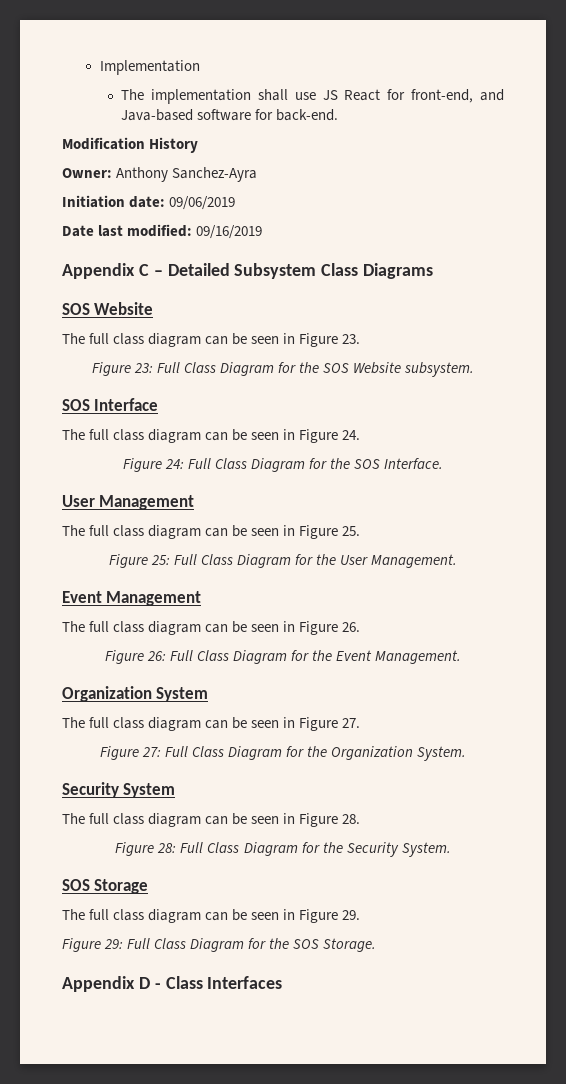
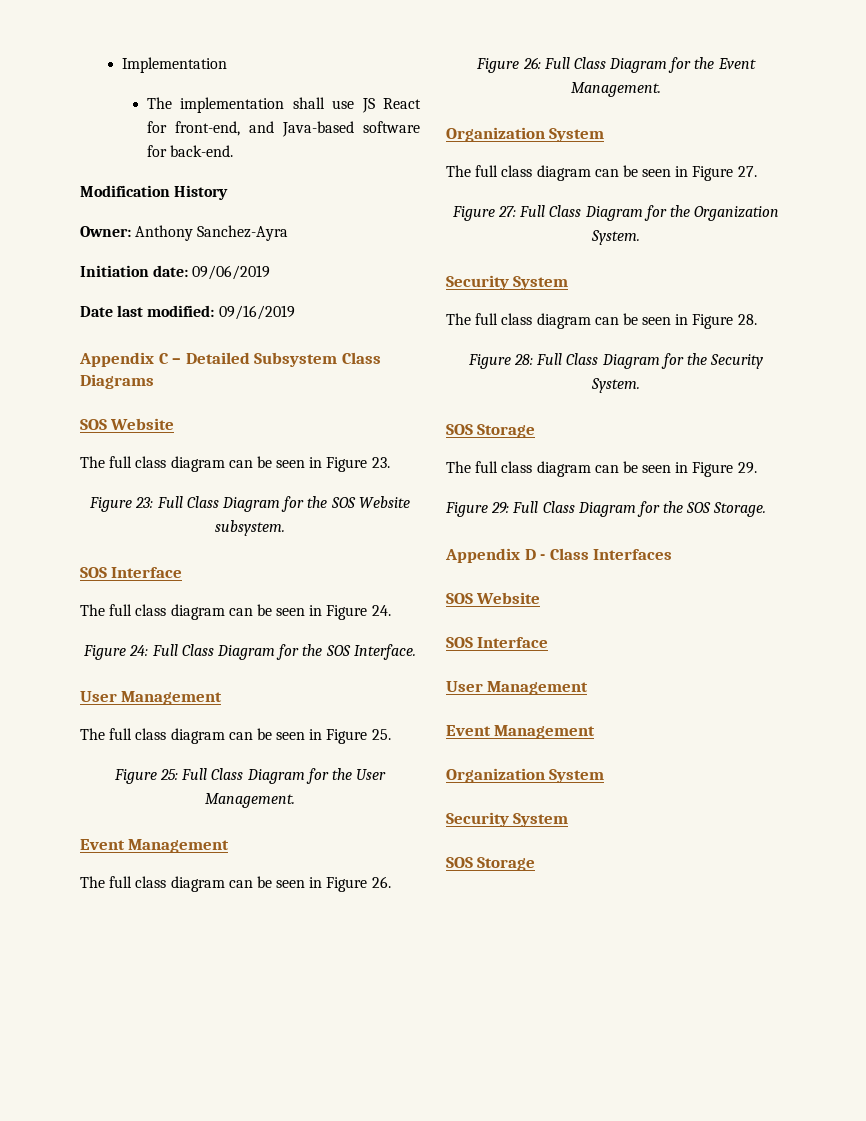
(283, 982) none -> [446,592,541,604] [446,637,549,648] [446,681,589,695] [446,725,596,739] [446,768,605,783] [446,812,569,827] [446,857,536,871] // SOS Website // SOS Interface // User Management // Event Management // Organization System // Security System // SOS Storage

